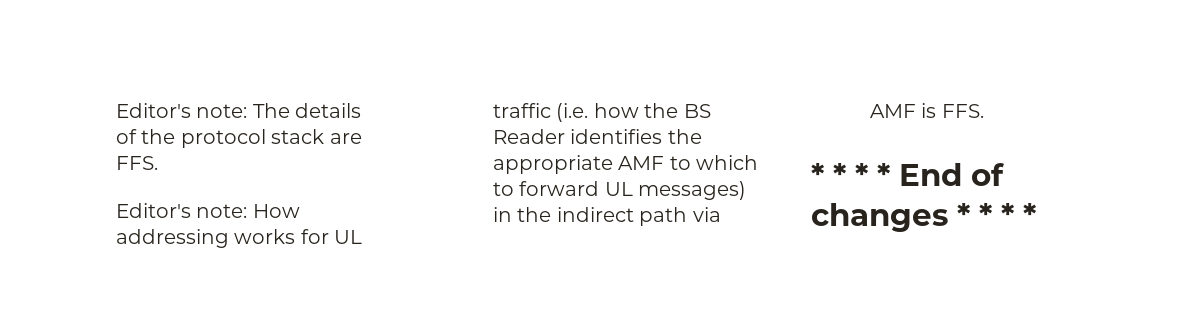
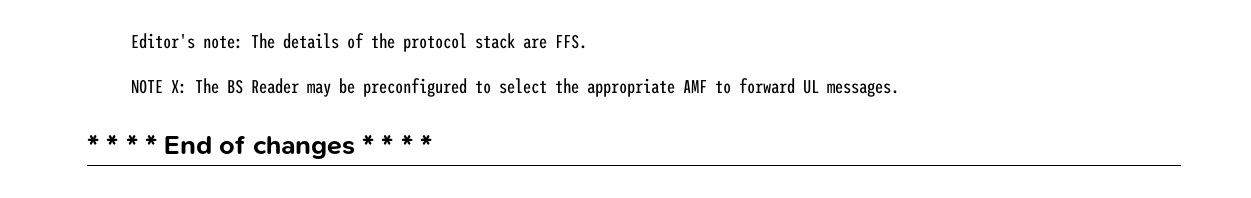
[115,203,300,218] [115,229,363,248] [492,103,711,122] [492,129,702,144] [492,155,759,174] [492,181,747,200] [492,207,721,226] [869,103,984,118] Editor's note: How addressing works for UL traffic (i.e. how the BS Reader identifies the appropriate AMF to which to forward UL messages) in the indirect path via AMF is FFS. -> [130,78,899,97] NOTE X: The BS Reader may be preconfigured to select the appropriate AMF to forward UL messages.

